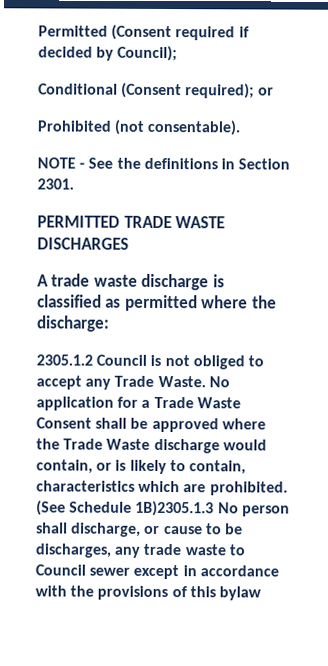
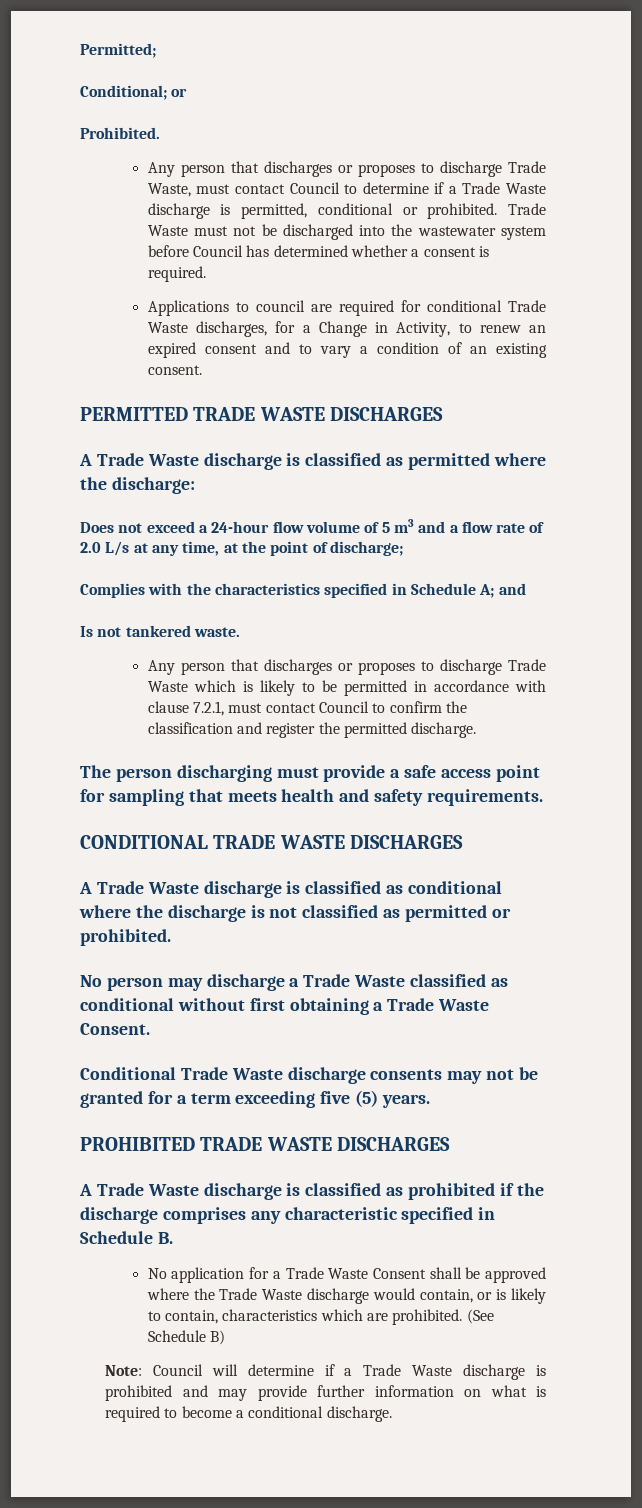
[38,24,250,41] [38,45,178,62] [38,82,274,99] [37,119,242,136] [37,157,291,170] [37,178,74,190] Permitted (Consent required if decided by Council); // Conditional (Consent required); or // Prohibited (not consentable). // NOTE - See the definitions in Section 2301. -> [80,43,156,58] [80,85,188,100] [80,127,160,139] [147,161,546,177] [147,182,546,197] [147,203,546,219] [147,224,546,240] [147,245,489,257] [147,266,206,282] [147,300,546,316] [147,321,546,337] [147,342,547,358] [147,365,202,375] Permitted; // Conditional; or // Prohibited. // Any person that discharges or proposes to discharge Trade Waste, must contact Council to determine if a Trade Waste discharge is permitted, conditional or prohibited. Trade Waste must not be discharged into the wastewater system before Council has determined whether a consent is required. // Applications to council are required for conditional Trade Waste discharges, for a Change in Activity, to renew an expired consent and to vary a condition of an existing consent.
[51,273,138,287] trade waste -> [96,453,199,466] Trade Waste
[36,354,264,370] [36,375,206,390] 2305.1.2 Council is not obliged to accept any Trade Waste. -> [80,519,545,533] [80,541,403,556] [80,583,526,598] [80,625,240,637] [147,659,546,675] [147,680,546,696] [147,701,467,716] [147,722,477,738] [80,765,540,782] [80,789,544,806] [80,835,464,849] [79,881,503,898] [79,905,511,922] [80,929,171,946] [80,974,508,991] [80,998,490,1015] [80,1023,150,1035] [80,1067,539,1084] [80,1090,431,1108] [80,1137,451,1151] [79,1183,544,1200] [80,1207,496,1224] [80,1231,173,1244] Does not exceed a 24-hour flow volume of 5 m3 and a flow rate of 2.0 L/s at any time, at the point of discharge; // Complies with the characteristics specified in Schedule A; and // Is not tankered waste. // Any person that discharges or proposes to discharge Trade Waste which is likely to be permitted in accordance with clause 7.2.1, must contact Council to confirm the classification and register the permitted discharge. // The person discharging must provide a safe access point for sampling that meets health and safety requirements. // CONDITIONAL TRADE WASTE DISCHARGES // A Trade Waste discharge is classified as conditional where the discharge is not classified as permitted or prohibited. // No person may discharge a Trade Waste classified as conditional without first obtaining a Trade Waste Consent. // Conditional Trade Waste discharge consents may not be granted for a term exceeding five (5) years. // PROHIBITED TRADE WASTE DISCHARGES // A Trade Waste discharge is classified as prohibited if the discharge comprises any characteristic specified in Schedule B. //
[135,500,290,517] [36,522,243,537] [35,543,246,558] [35,564,279,580] [35,585,261,601] 1B)2305.1.3 No person shall discharge, or cause to be discharges, any trade waste to Council sewer except in accordance with the provisions of this bylaw -> [210,1330,226,1345] [105,1364,546,1380] [105,1385,547,1401] [105,1406,392,1422] B) // Note: Council will determine if a Trade Waste discharge is prohibited and may provide further information on what is required to become a conditional discharge.

